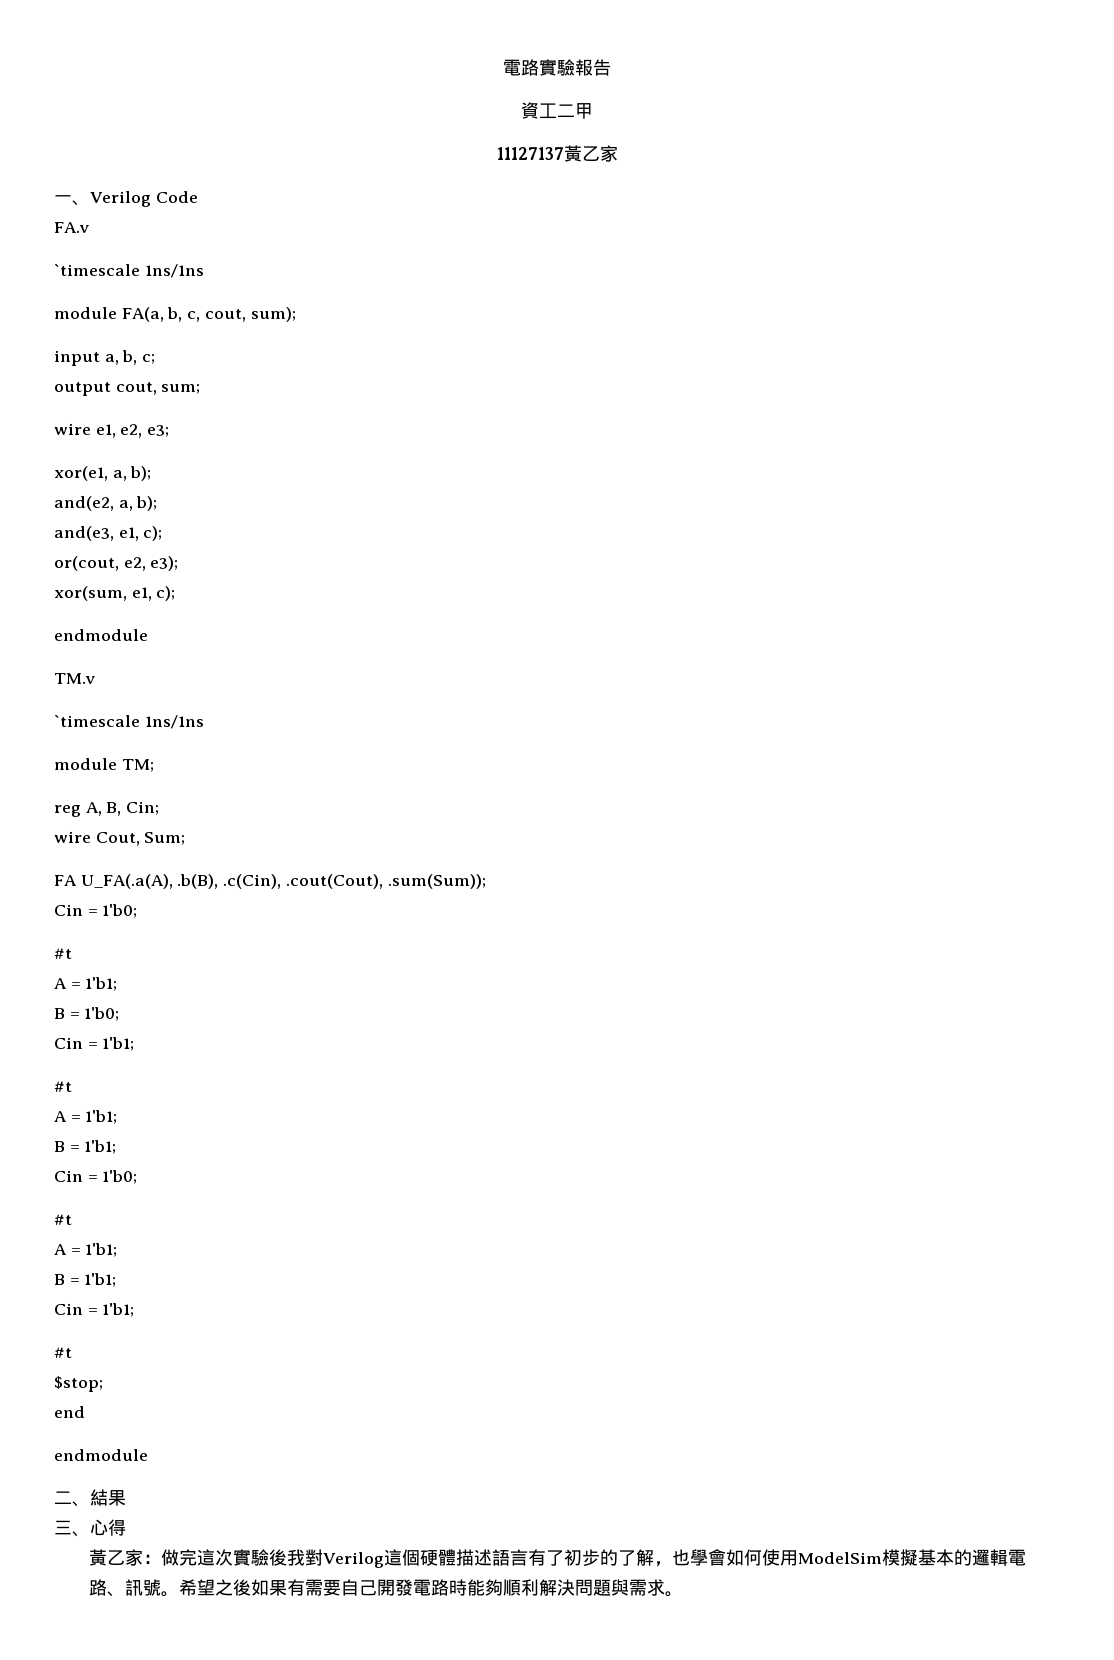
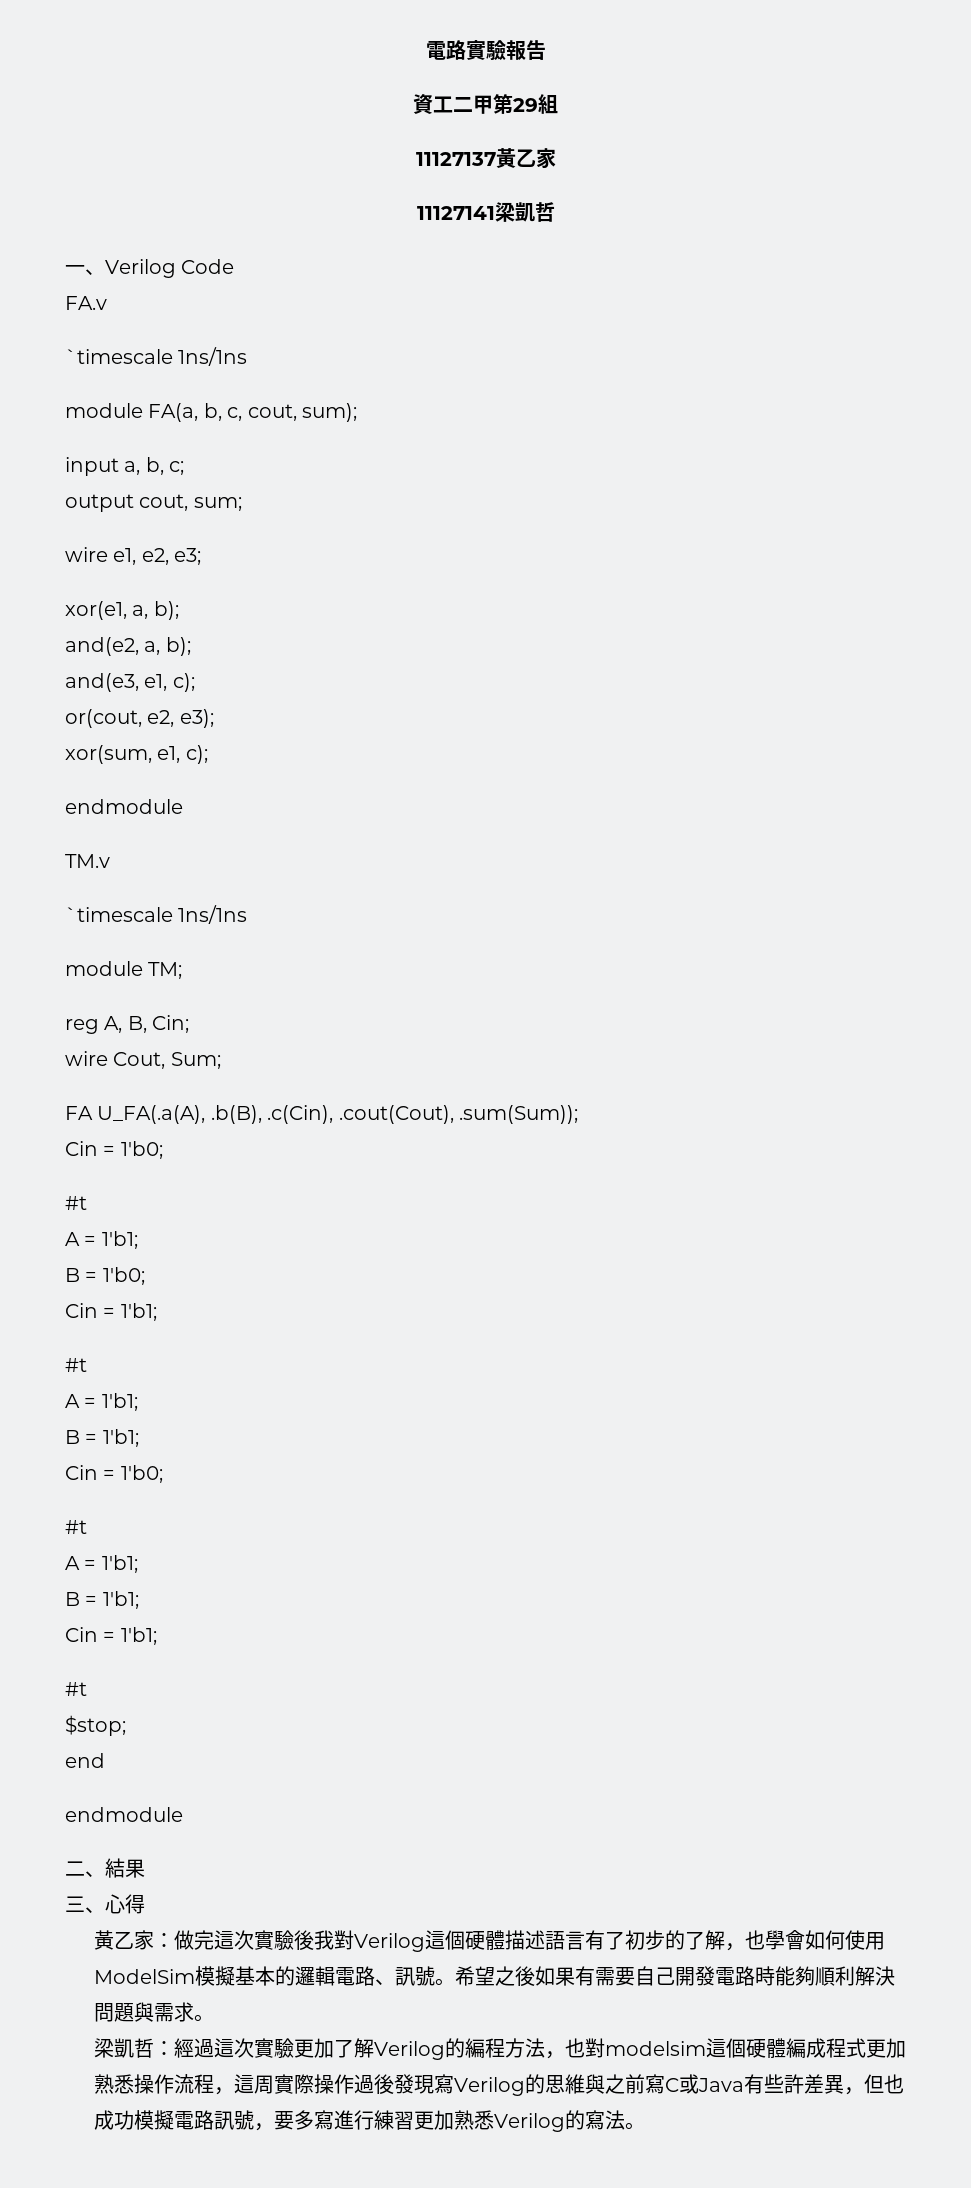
(593, 111) none -> [493,94,558,114] 第29組
(618, 153) none -> [416,202,555,222] // 11127141梁凱哲
(683, 1594) none -> [93,2038,906,2060] [93,2074,904,2096] [93,2110,645,2132] // 梁凱哲：經過這次實驗更加了解Verilog的編程方法，也對modelsim這個硬體編成程式更加熟悉操作流程，這周實際操作過後發現寫Verilog的思維與之前寫C或Java有些許差異，但也成功模擬電路訊號，要多寫進行練習更加熟悉Verilog的寫法。

